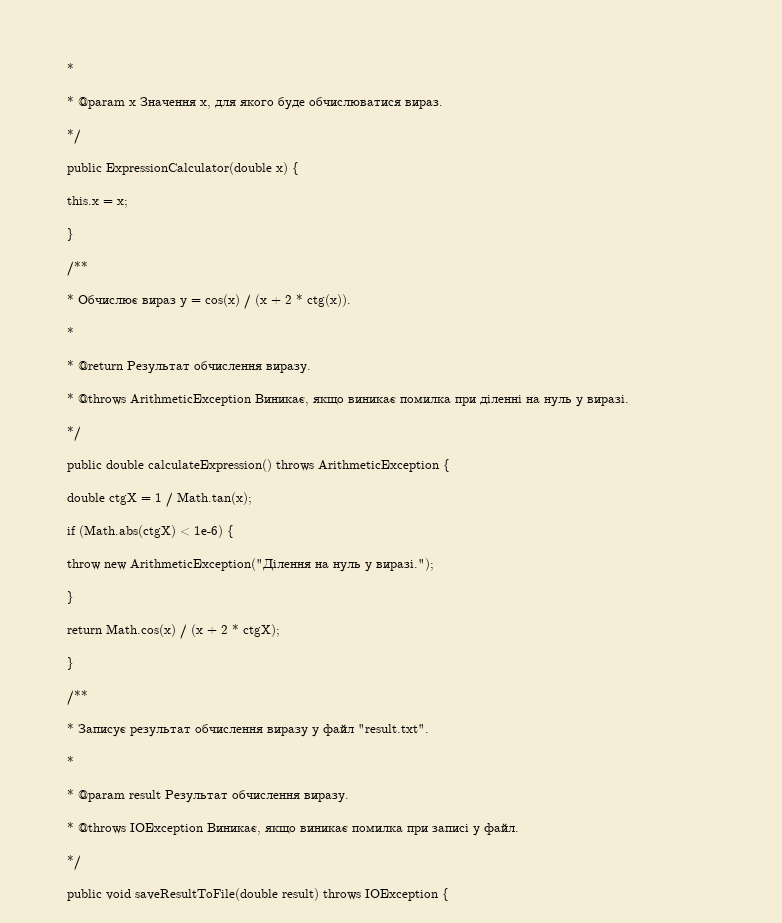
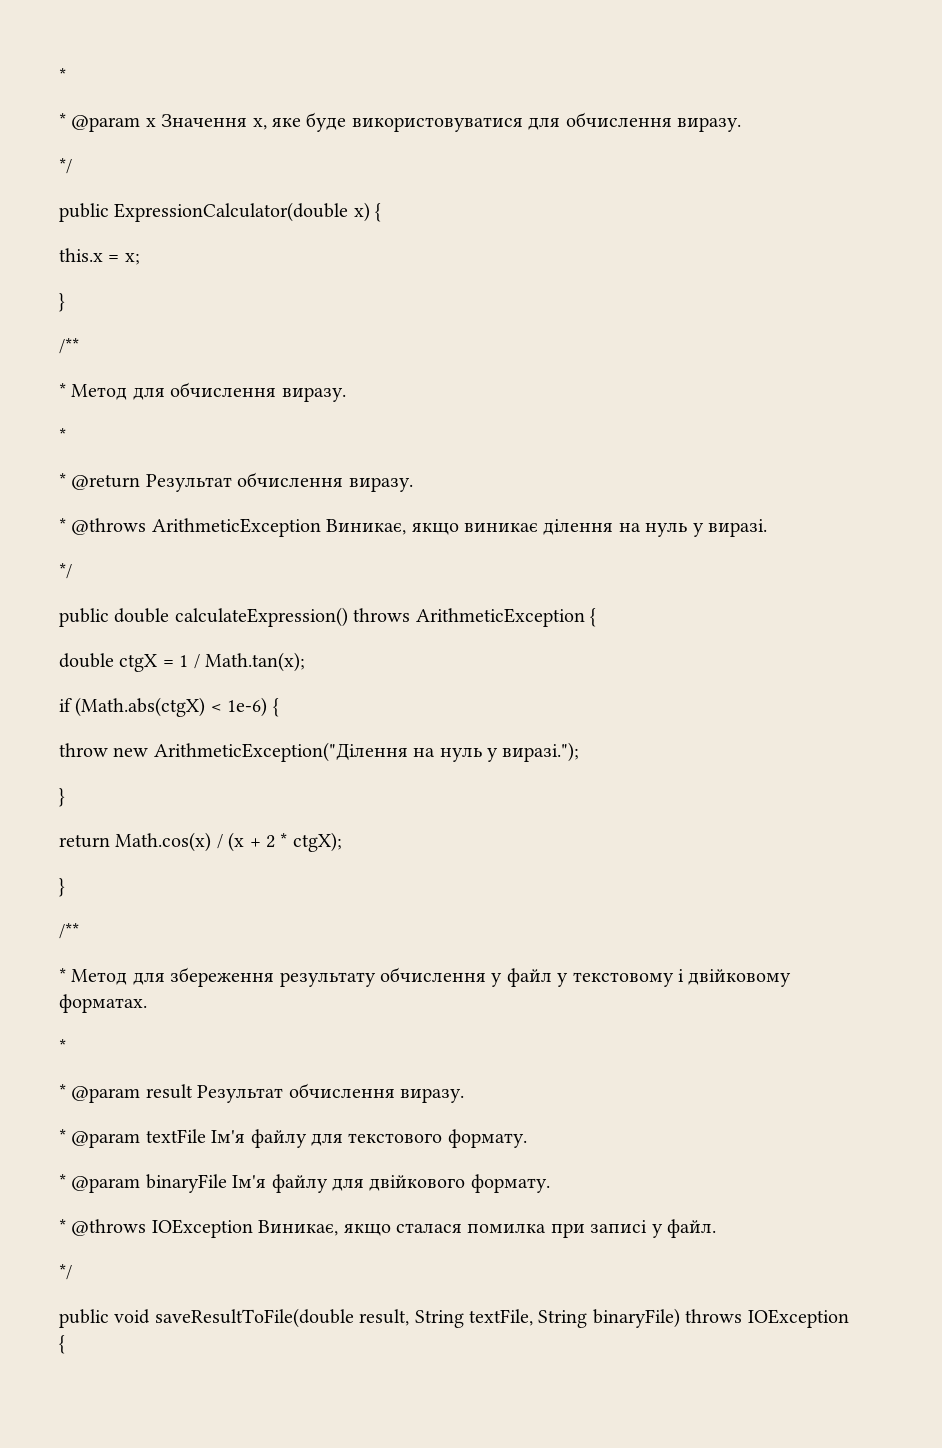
[215,97,443,110] для якого буде обчислюватися вираз. -> [272,112,741,132] яке буде використовуватися для обчислення виразу.
[78,294,351,310] Обчислює вираз y = cos(x) / (x + 2 * ctg(x)). -> [71,382,346,402] Метод для обчислення виразу.
[400,395,522,406] помилка при діленні -> [543,519,614,535] ділення
[78,724,429,737] Записує результат обчислення виразу у файл "result.txt". -> [71,967,792,987] [59,994,147,1013] Метод для збереження результату обчислення у файл у текстовому і двійковому форматах.
(349, 798) none -> [59,1129,527,1148] [59,1174,550,1193] // * @param textFile Ім'я файлу для текстового формату. // * @param binaryFile Ім'я файлу для двійкового формату.
[300,826,348,832] виникає -> [396,1223,462,1233] сталася
[282,888,319,901] result) -> [359,1308,680,1328] result, String textFile, String binaryFile)

